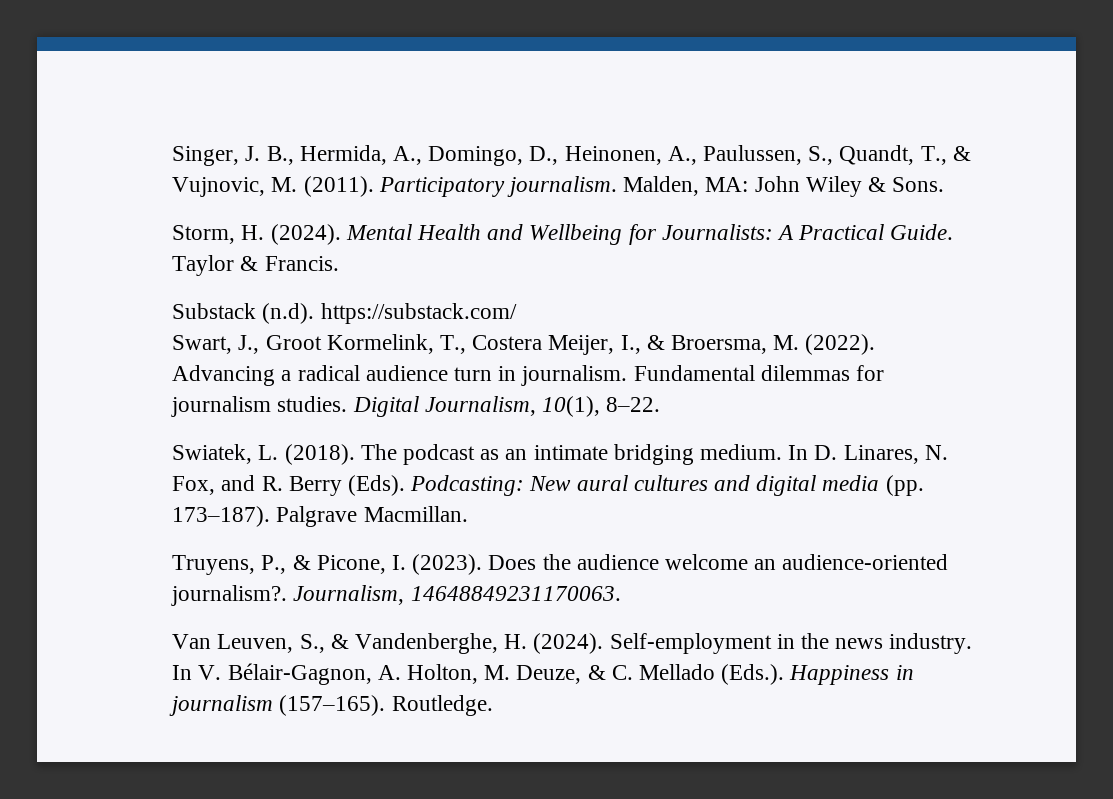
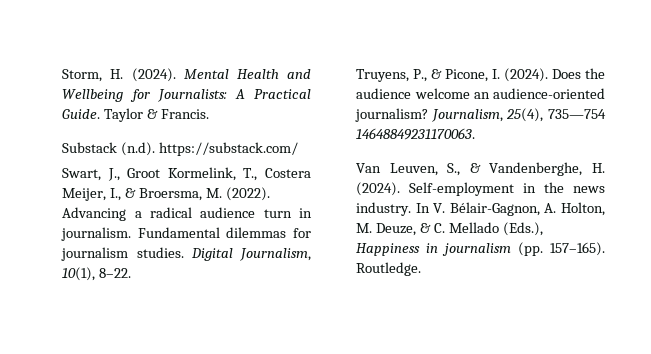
[172,145,971,166] [172,176,945,197] Singer, J. B., Hermida, A., Domingo, D., Heinonen, A., Paulussen, S., Quandt, T., & Vujnovic, M. (2011). Participatory journalism. Malden, MA: John Wiley & Sons. // -> (62, 75) none
[172,444,948,465] [172,475,924,496] [172,506,468,527] // Swiatek, L. (2018). The podcast as an intimate bridging medium. In D. Linares, N. Fox, and R. Berry (Eds). Podcasting: New aural cultures and digital media (pp. 173–187). Palgrave Macmillan. -> (132, 273) none
[412,554,483,575] (2023). -> [504,68,549,82] (2024).
[171,585,405,606] journalism?. Journalism, -> [355,108,606,122] journalism? Journalism, 25(4), 735—754
[721,664,785,685] (Eds.). -> [502,222,543,236] (Eds.),
[279,695,386,716] (157–165). -> [518,242,605,256] (pp. 157–165).

